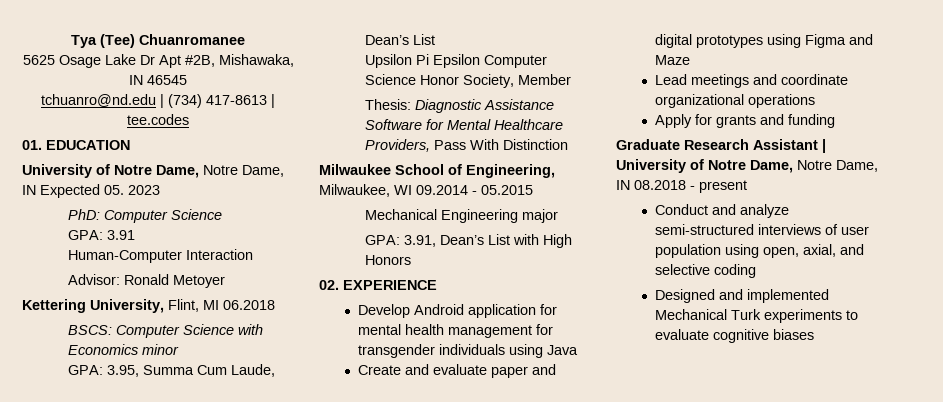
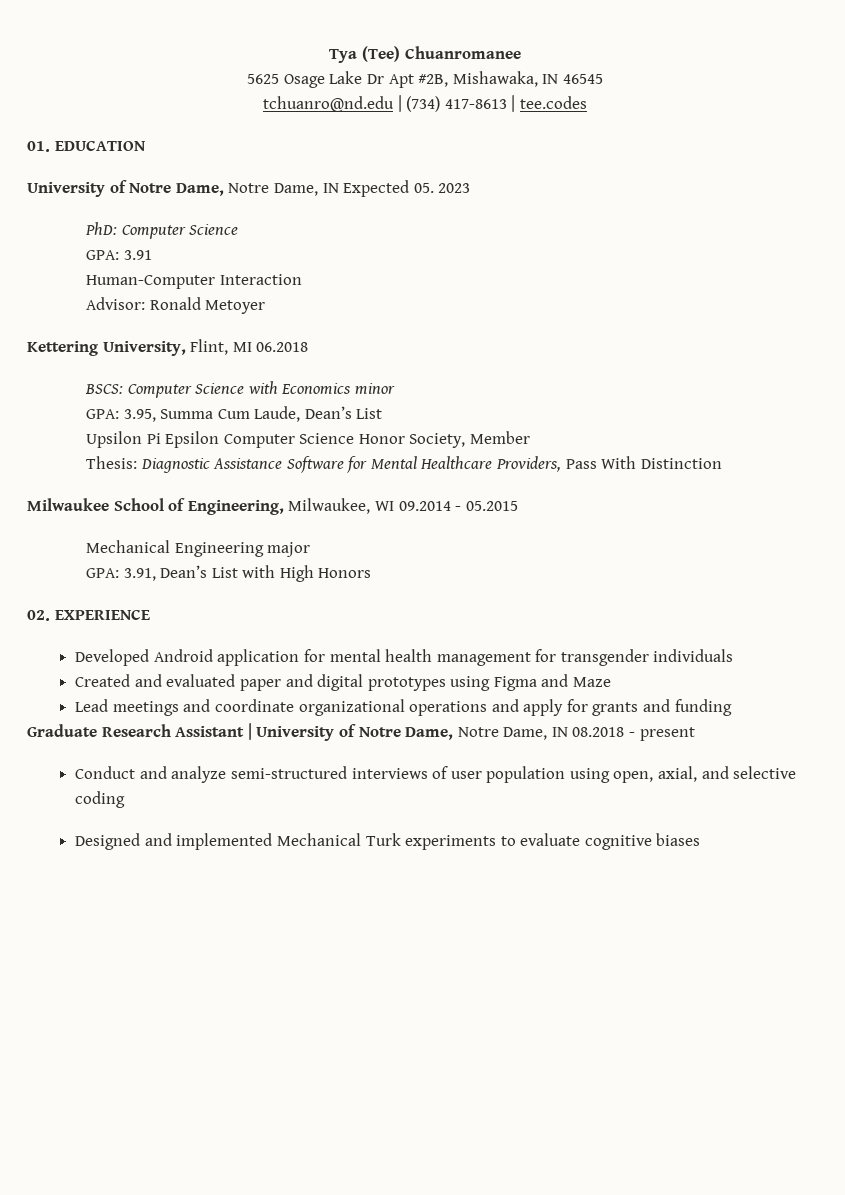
[358,304,411,318] Develop -> [75,649,150,666] Developed
[509,344,579,358] [358,364,488,375] using Java // Create and evaluate -> [75,674,236,687] // Created and evaluated
[655,114,693,128] // Apply -> [491,699,564,716] and apply

